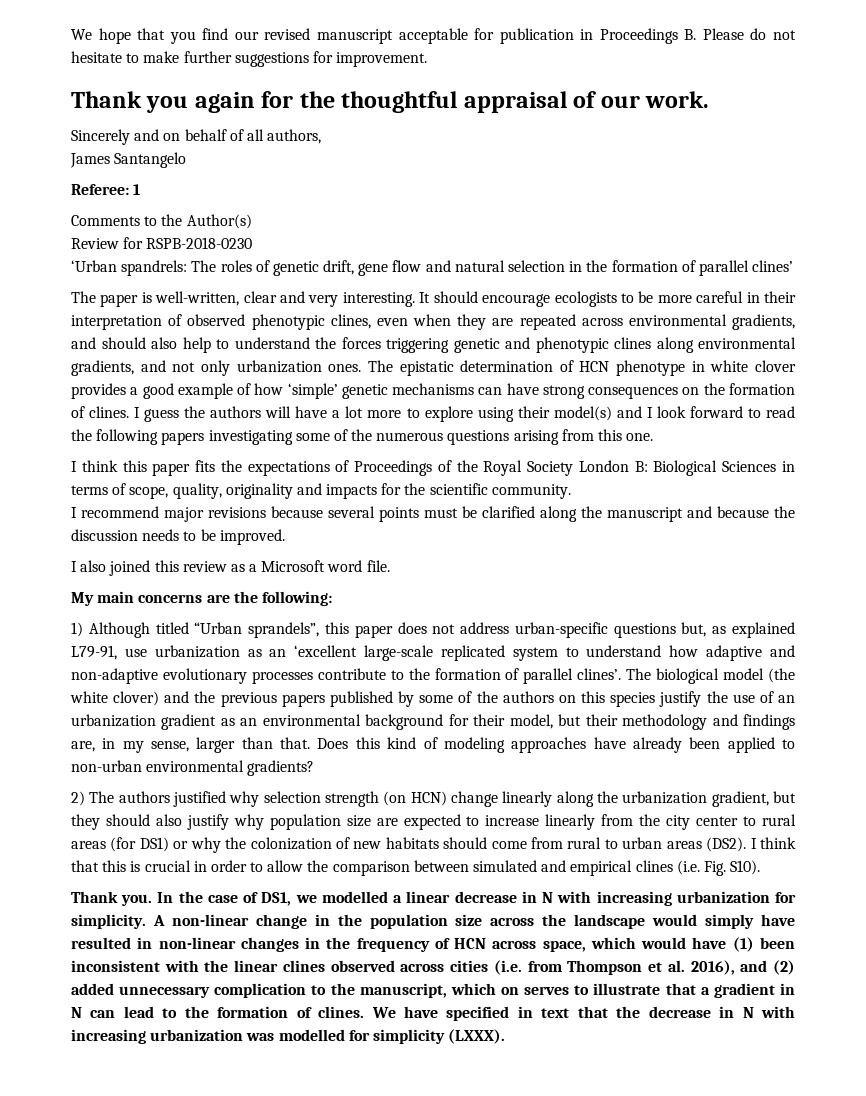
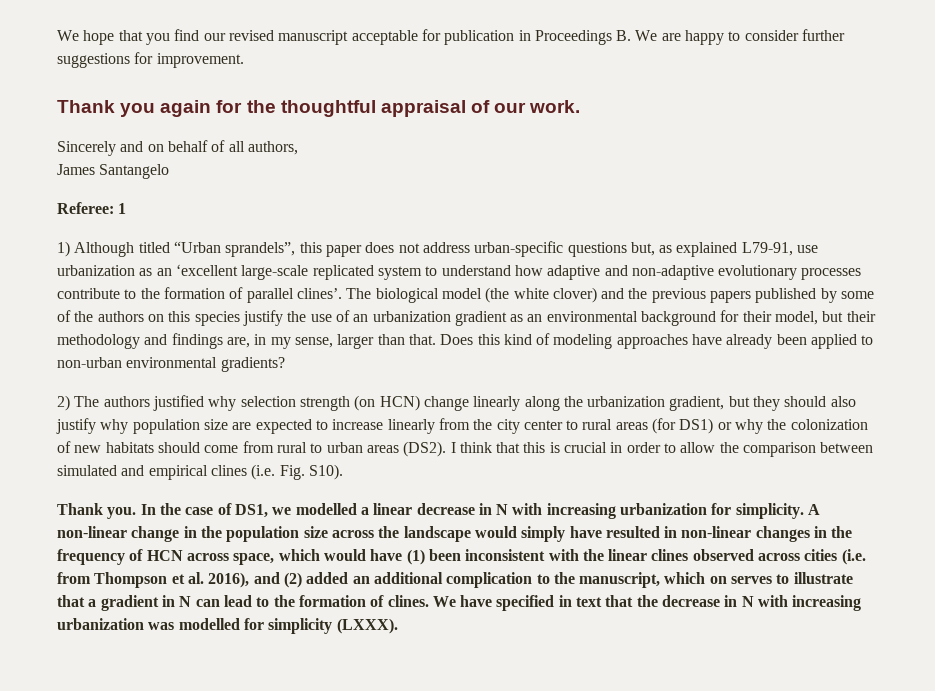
[702,28,796,40] [71,51,180,63] Please do not hesitate to make -> [635,30,799,45] We are happy to consider
[71,214,252,229] [71,237,253,249] [71,260,794,276] [71,291,796,307] [71,314,795,330] [71,337,796,353] [71,360,796,376] [71,383,795,399] [71,406,795,422] [71,429,654,445] [71,460,795,476] [71,483,571,499] [71,506,795,522] [71,529,285,545] [71,560,390,576] [71,591,332,606] // Comments to the Author(s) // Review for RSPB-2018-0230 // ‘Urban spandrels: The roles of genetic drift, gene flow and natural selection in the formation of parallel clines’ // The paper is well-written, clear and very interesting. It should encourage ecologists to be more careful in their interpretation of observed phenotypic clines, even when they are repeated across environmental gradients, and should also help to understand the forces triggering genetic and phenotypic clines along environmental gradients, and not only urbanization ones. The epistatic determination of HCN phenotype in white clover provides a good example of how ‘simple’ genetic mechanisms can have strong consequences on the formation of clines. I guess the authors will have a lot more to explore using their model(s) and I look forward to read the following papers investigating some of the numerous questions arising from this one. // I think this paper fits the expectations of Proceedings of the Royal Society London B: Biological Sciences in terms of scope, quality, originality and impacts for the scientific community. // I recommend major revisions because several points must be clarified along the manuscript and because the discussion needs to be improved. // I also joined this review as a Microsoft word file. // My main concerns are the following: -> (127, 208) none
[119,986,211,998] unnecessary -> [352,572,443,584] an additional

